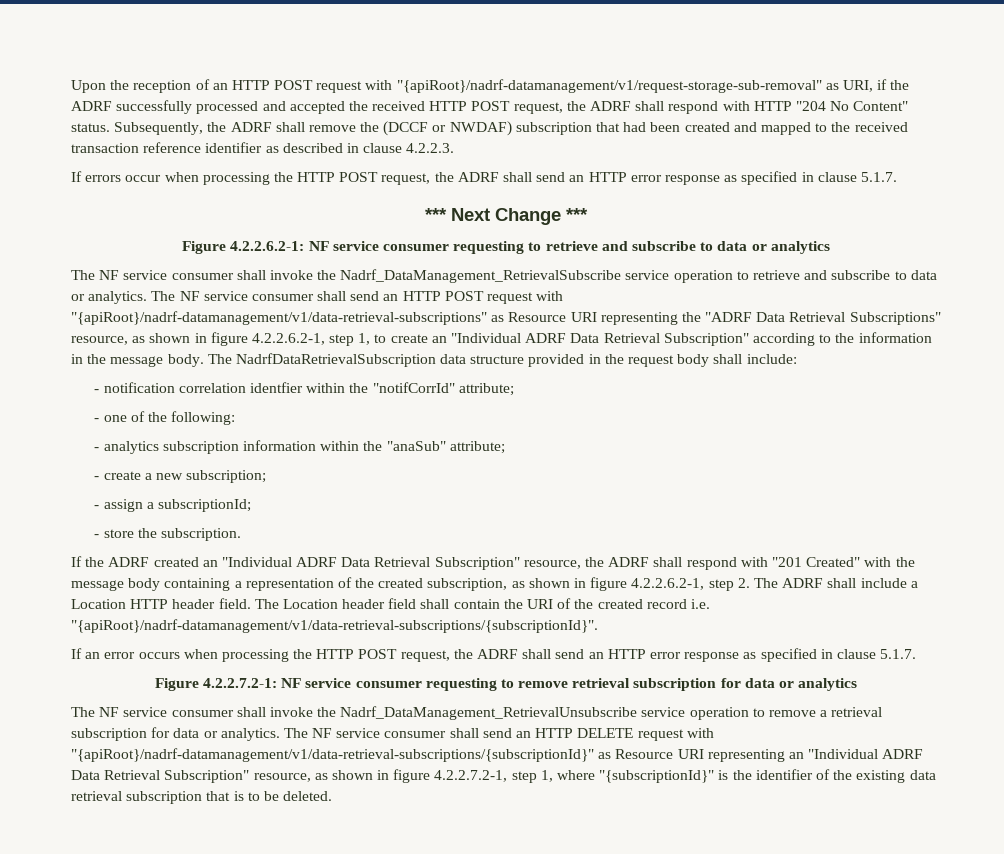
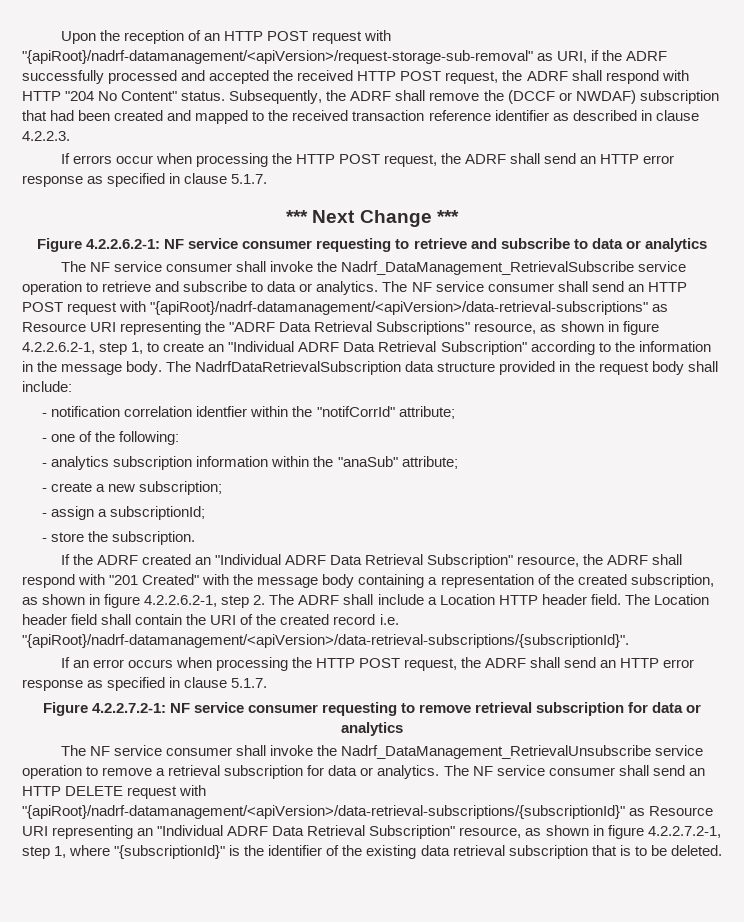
[396,79,822,93] "{apiRoot}/nadrf-datamanagement/v1/request-storage-sub-removal" -> [22,50,533,64] "{apiRoot}/nadrf-datamanagement/<apiVersion>/request-storage-sub-removal"
[71,311,487,325] "{apiRoot}/nadrf-datamanagement/v1/data-retrieval-subscriptions" -> [150,301,649,315] "{apiRoot}/nadrf-datamanagement/<apiVersion>/data-retrieval-subscriptions"
[71,619,598,633] "{apiRoot}/nadrf-datamanagement/v1/data-retrieval-subscriptions/{subscriptionId}". -> [22,634,629,648] "{apiRoot}/nadrf-datamanagement/<apiVersion>/data-retrieval-subscriptions/{subscriptionId}".
[71,748,594,762] "{apiRoot}/nadrf-datamanagement/v1/data-retrieval-subscriptions/{subscriptionId}" -> [22,805,625,819] "{apiRoot}/nadrf-datamanagement/<apiVersion>/data-retrieval-subscriptions/{subscriptionId}"

